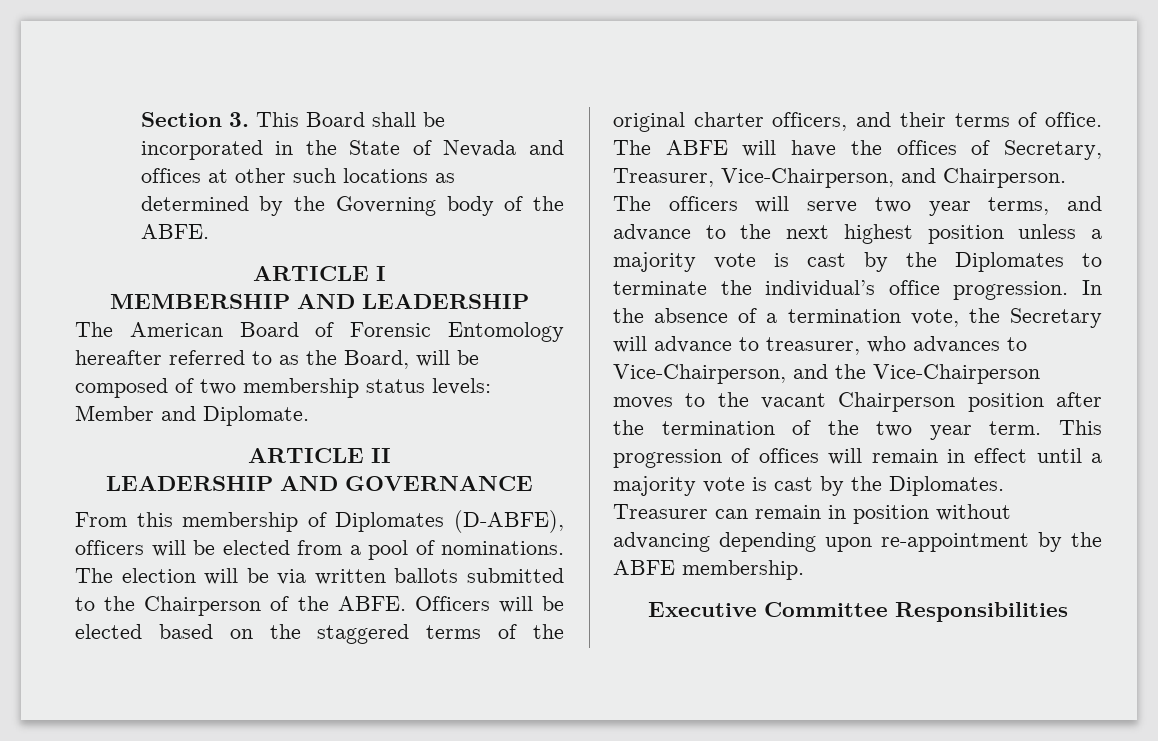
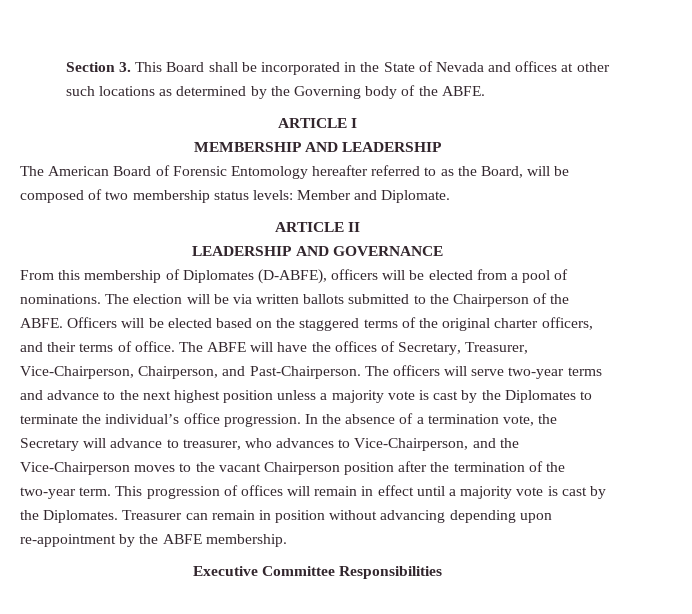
[901,168,1066,188] and Chairperson. -> [138,366,361,379] Chairperson, and Past-Chairperson.
[874,197,1050,216] two year terms, -> [508,367,602,379] two-year terms
[876,421,972,440] two year -> [20,487,76,499] two-year

